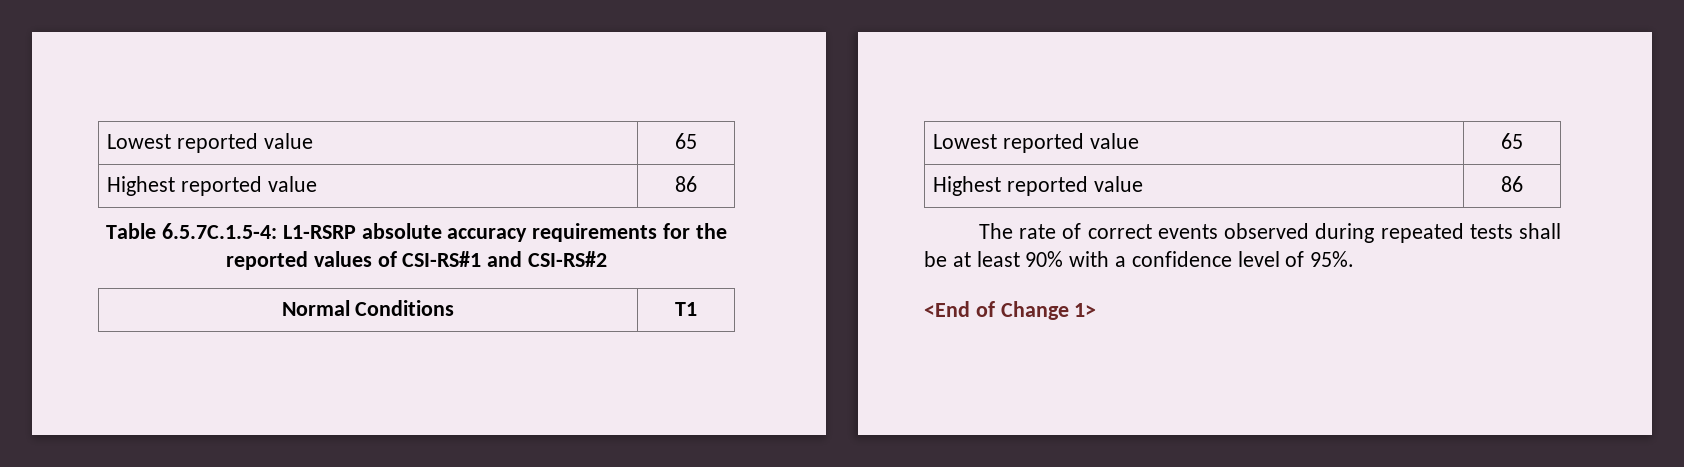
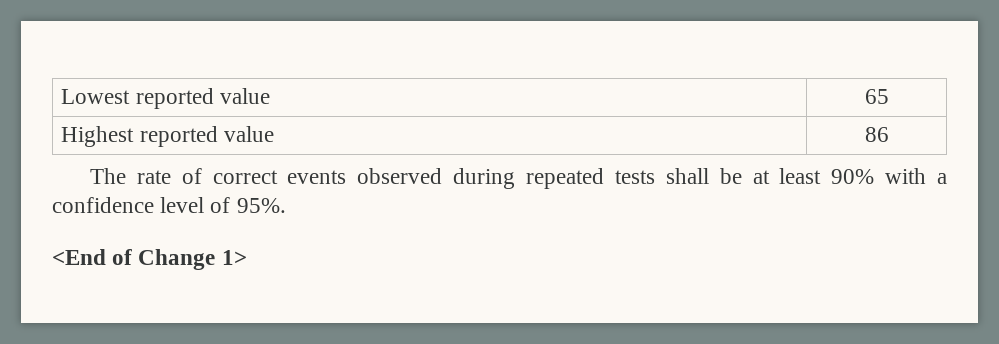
[107,133,314,153] [675,133,697,149] [107,176,318,196] [675,176,697,192] [106,223,727,242] [225,251,608,270] [281,300,455,316] [675,302,697,316] [933,133,1140,153] [1501,133,1523,149] [933,176,1144,196] [1501,176,1523,192] Lowest reported value | 65 // Highest reported value | 86 // Table 6.5.7C.1.5-4: L1-RSRP absolute accuracy requirements for the reported values of CSI-RS#1 and CSI-RS#2 // Normal Conditions | T1 // Lowest reported value | 65 // Highest reported value | 86 -> [61,88,270,109] [864,89,889,104] [61,126,274,147] [864,127,889,142] Lowest reported value | 65 // Highest reported value | 86

